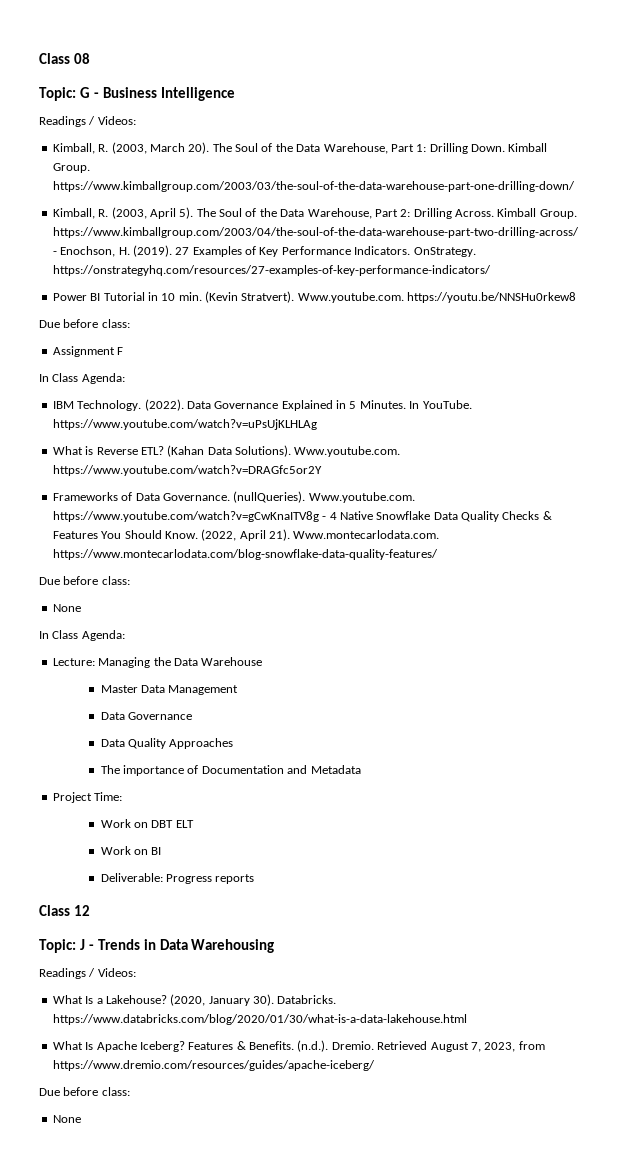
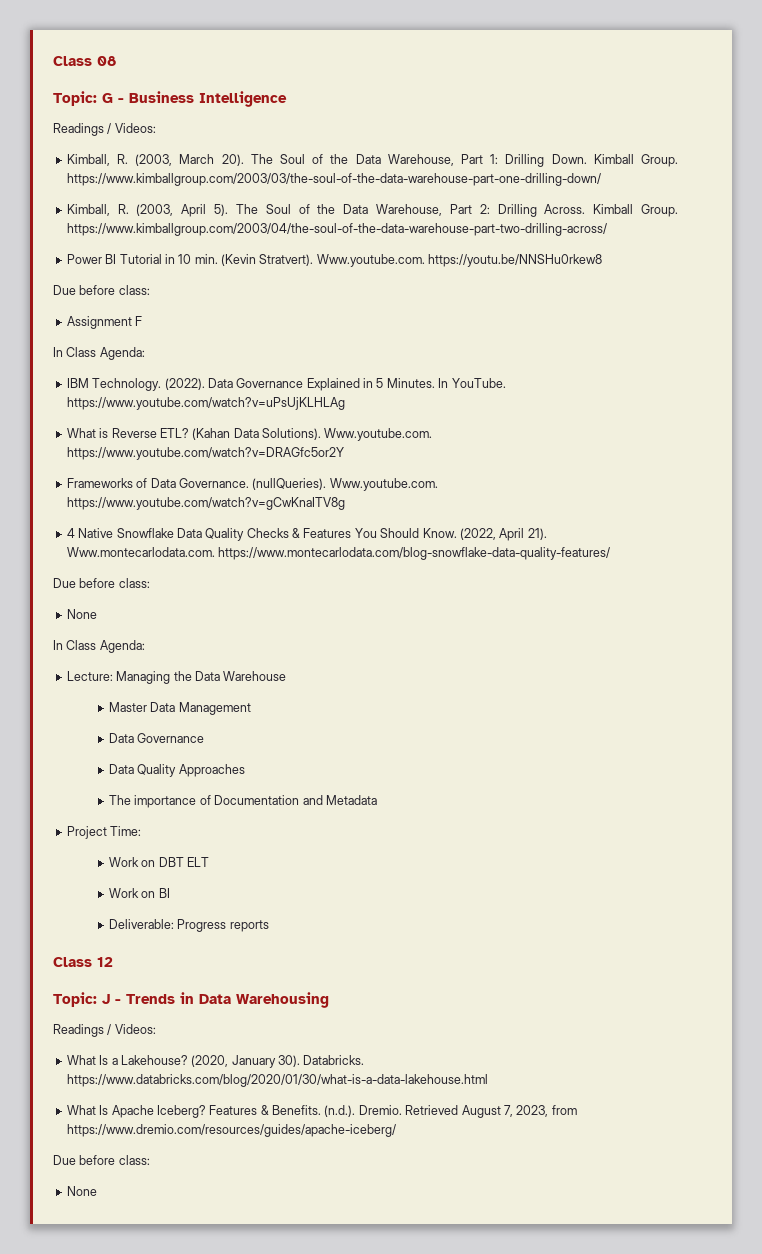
[52,245,476,257] [52,265,491,276] - Enochson, H. (2019). 27 Examples of Key Performance Indicators. OnStrategy. https://onstrategyhq.com/resources/27-examples-of-key-performance-indicators/ -> (607, 229) none
[322,516,327,520] - -> (345, 503) //

